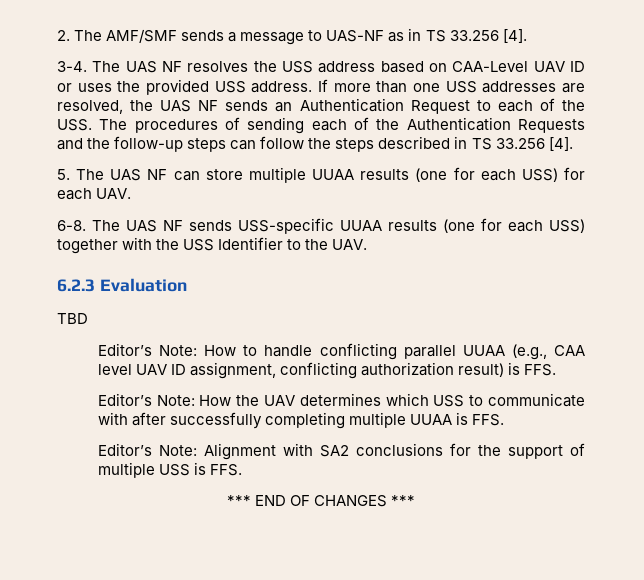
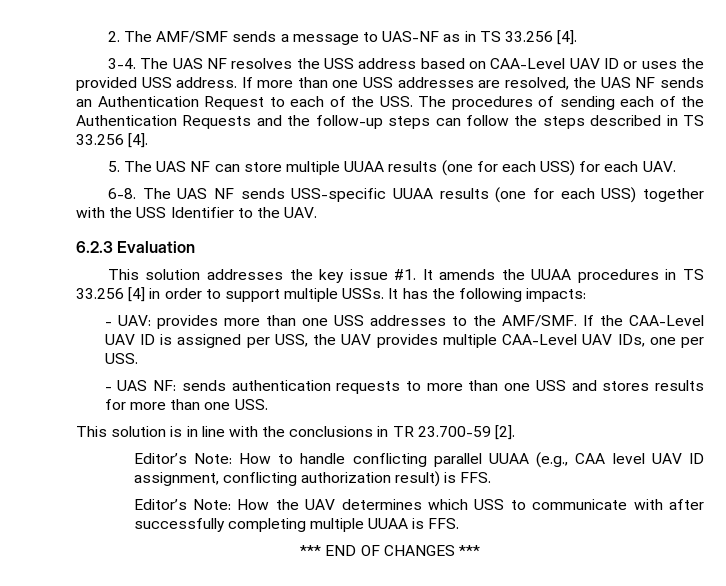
[57,313,88,324] TBD -> [107,269,705,283] [76,287,587,302] [104,315,704,329] [104,334,704,348] [104,353,138,364] [104,380,705,394] [104,399,268,410] [76,425,516,440] This solution addresses the key issue #1. It amends the UUAA procedures in TS 33.256 [4] in order to support multiple USSs. It has the following impacts: // - UAV: provides more than one USS addresses to the AMF/SMF. If the CAA-Level UAV ID is assigned per USS, the UAV provides multiple CAA-Level UAV IDs, one per USS. // - UAS NF: sends authentication requests to more than one USS and stores results for more than one USS. // This solution is in line with the conclusions in TR 23.700-59 [2].
[97,443,586,460] [97,462,243,478] // Editor’s Note: Alignment with SA2 conclusions for the support of multiple USS is FFS. -> (460, 523) none

